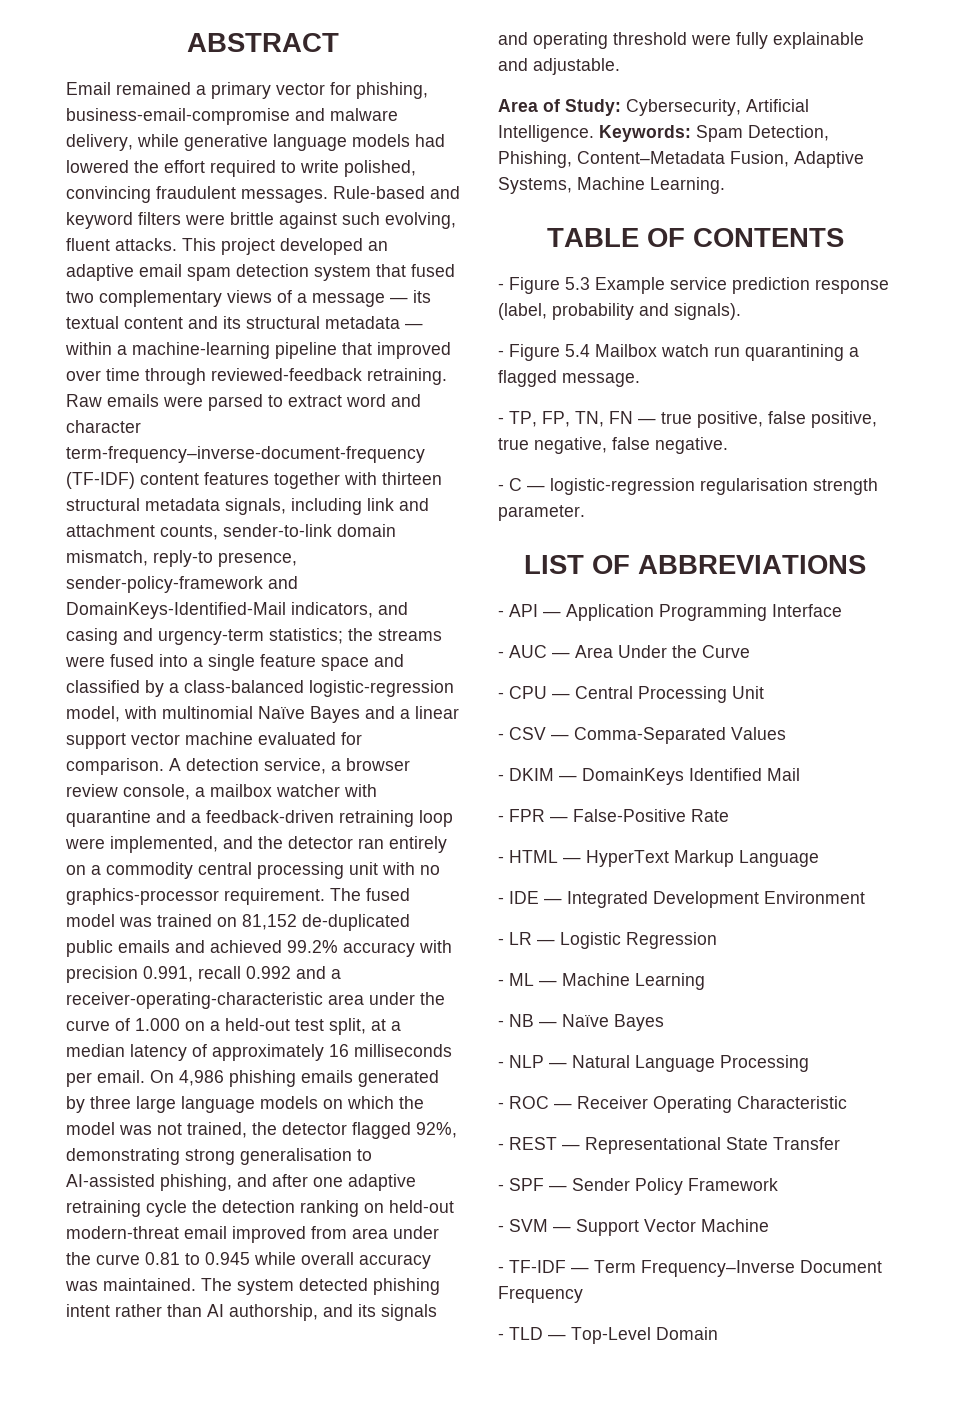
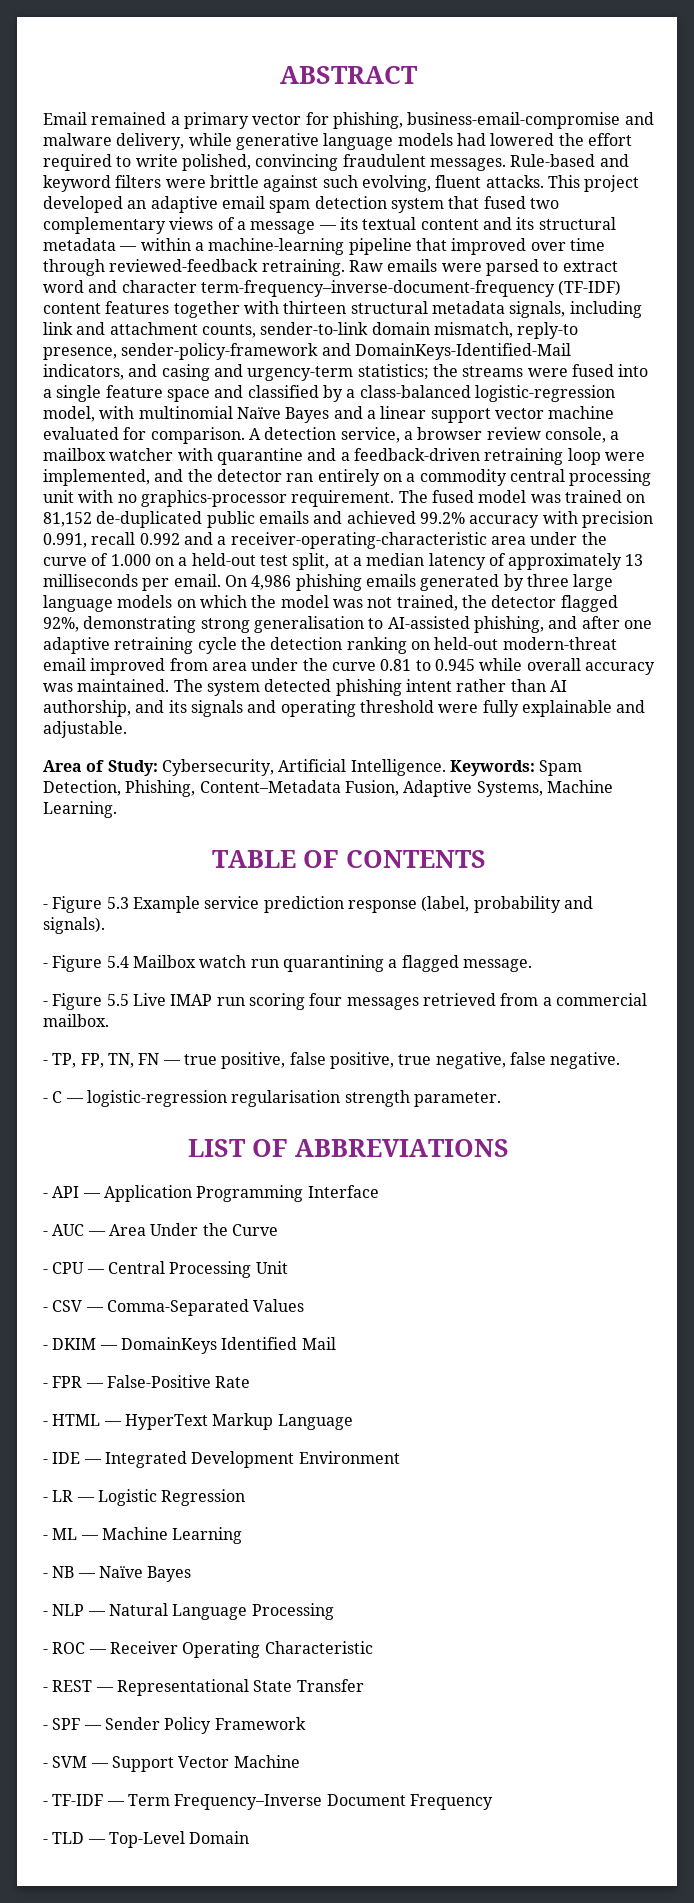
[329,1044,349,1057] 16 -> [625,554,644,566] 13
(640, 380) none -> [43,993,647,1010] [43,1014,109,1027] // - Figure 5.5 Live IMAP run scoring four messages retrieved from a commercial mailbox.

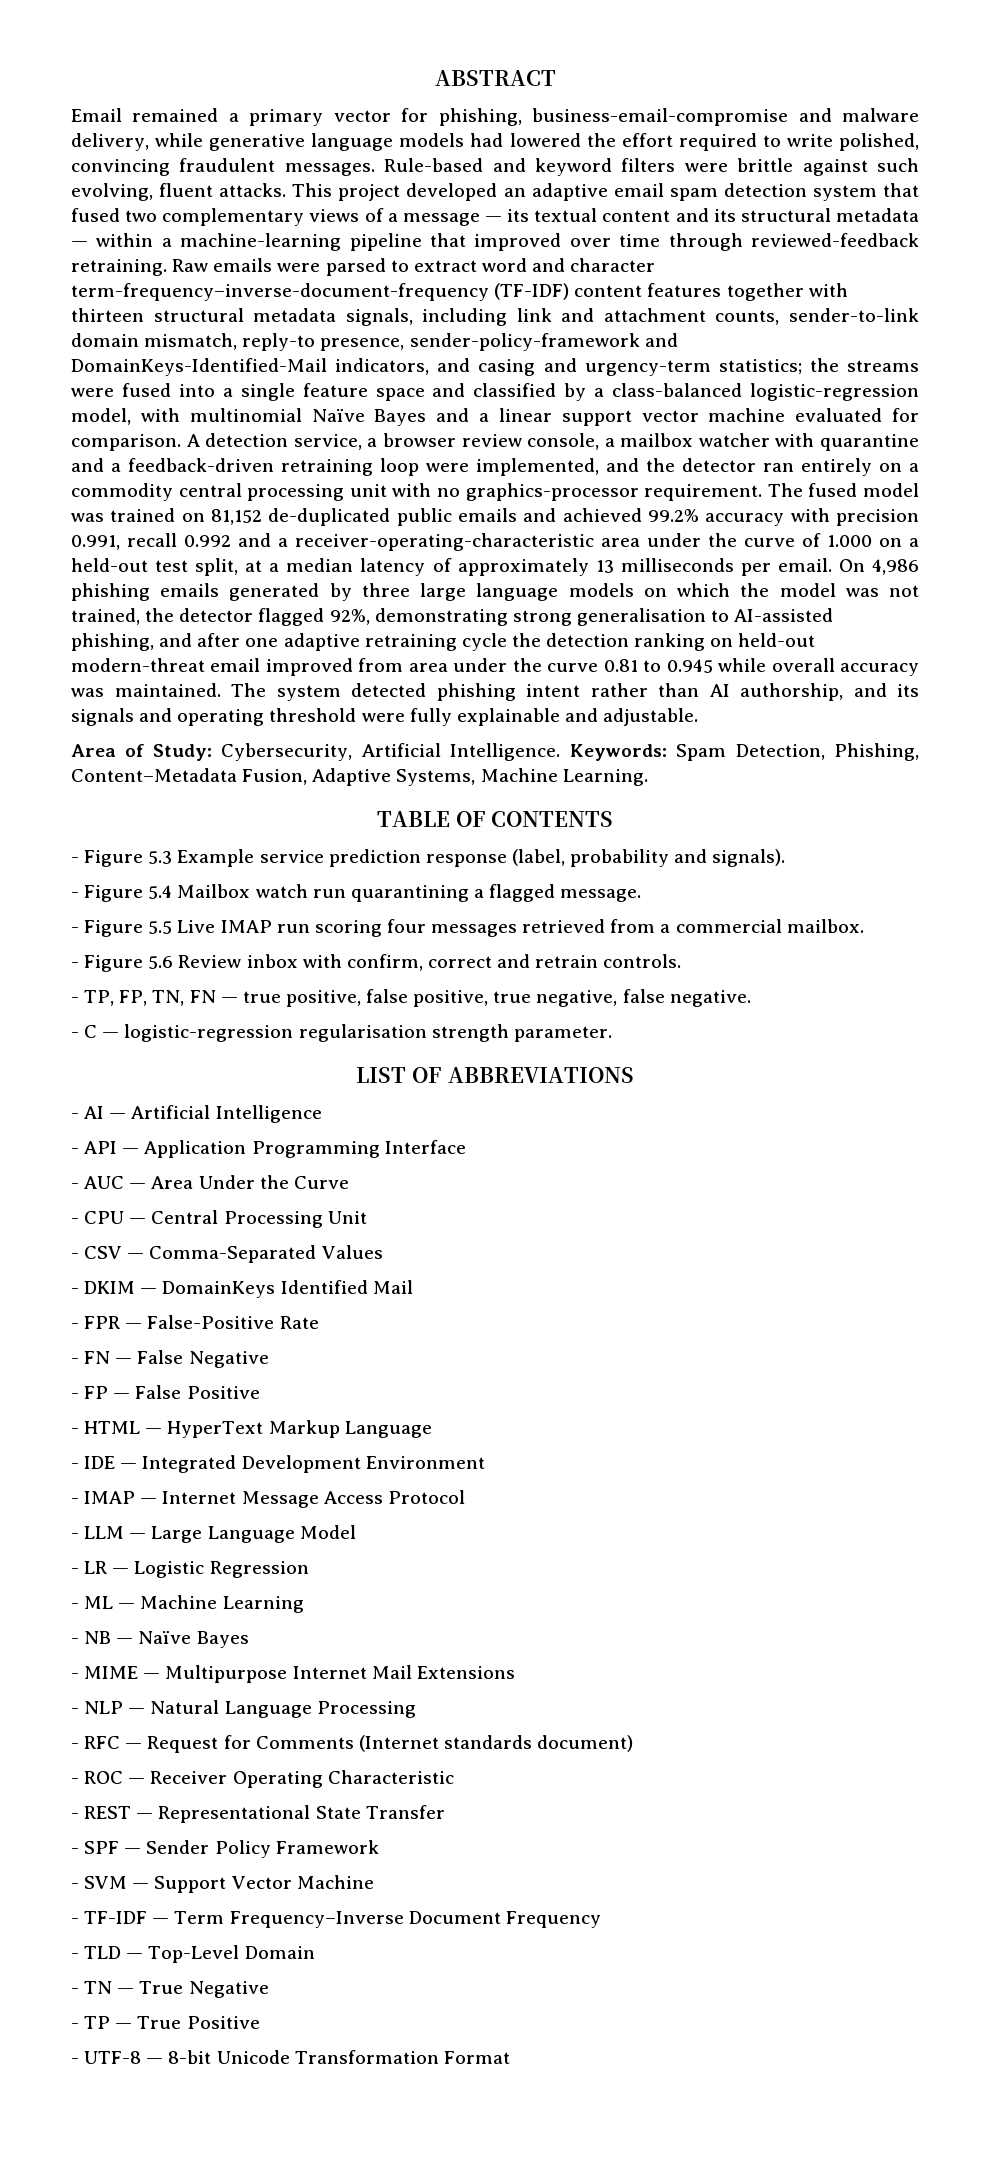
(109, 1020) none -> [71,954,682,972] // - Figure 5.6 Review inbox with confirm, correct and retrain controls.
(509, 1148) none -> [71,1105,322,1123] // - AI — Artificial Intelligence
(251, 1382) none -> [71,1350,269,1368] [71,1385,260,1399] // - FN — False Negative // - FP — False Positive
(400, 1457) none -> [71,1490,465,1508] [71,1525,356,1543] // - IMAP — Internet Message Access Protocol // - LLM — Large Language Model
(192, 1574) none -> [71,1665,515,1683] // - MIME — Multipurpose Internet Mail Extensions
(334, 1611) none -> [71,1735,634,1753] // - RFC — Request for Comments (Internet standards document)
(250, 1837) none -> [71,1981,269,1998] [71,2016,260,2029] [71,2050,510,2064] // - TN — True Negative // - TP — True Positive // - UTF-8 — 8-bit Unicode Transformation Format

